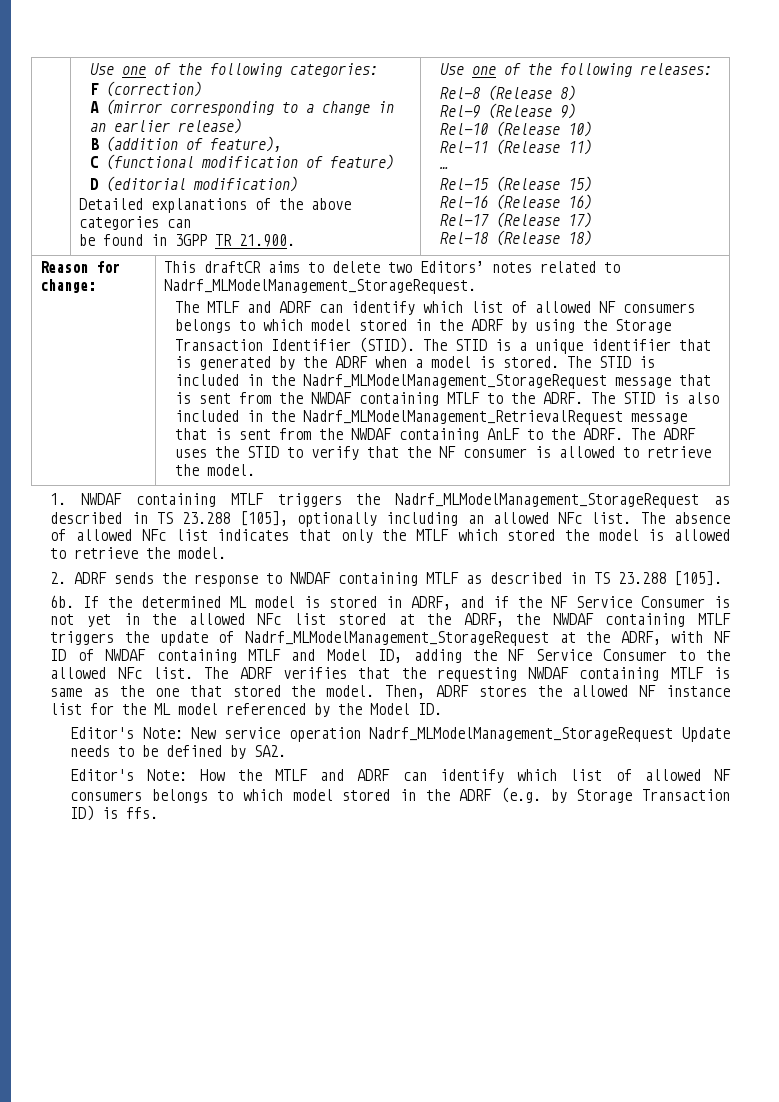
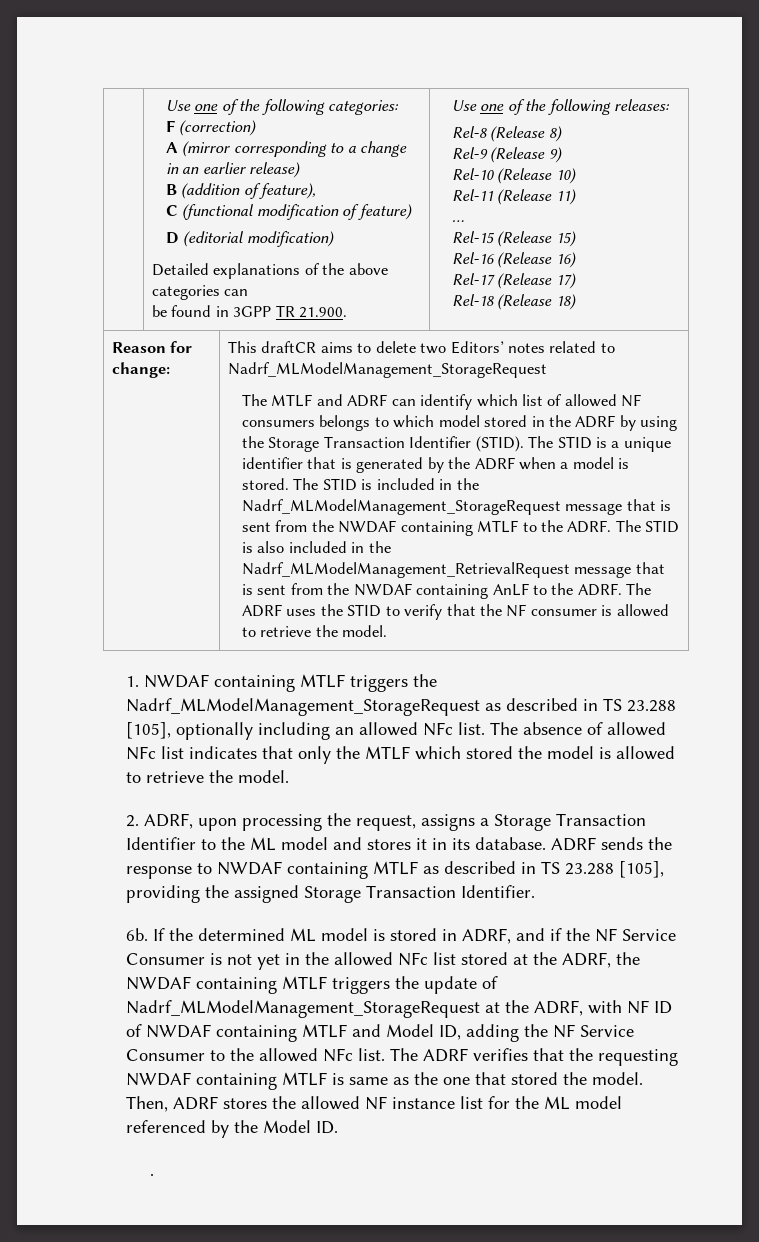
[163,279,476,294] Nadrf_MLModelManagement_StorageRequest. -> [227,362,547,378] Nadrf_MLModelManagement_StorageRequest
(67, 578) none -> [144,813,647,831] [126,837,547,851] ADRF, upon processing the request, assigns a Storage Transaction Identifier to the ML model and stores it in its database.
[674,571,723,586] [105]. -> [619,861,665,878] [126,885,536,903] [105], providing the assigned Storage Transaction Identifier.
[69,727,731,742] [69,745,286,759] [69,769,731,783] [69,787,730,803] [69,805,158,821] Editor's Note: New service operation Nadrf_MLModelManagement_StorageRequest Update needs to be defined by SA2. // Editor's Note: How the MTLF and ADRF can identify which list of allowed NF consumers belongs to which model stored in the ADRF (e.g. by Storage Transaction ID) is ffs. -> [149,1173,154,1176] .

